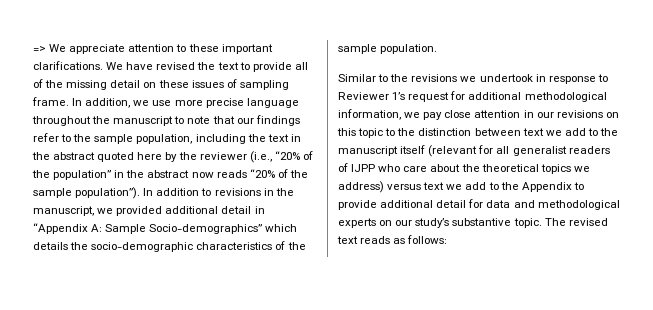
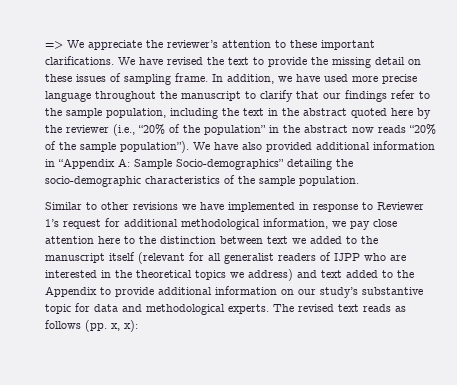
(126, 49) none -> [146,40,218,48] the reviewer’s
[294,62,308,70] [33,79,43,88] all of -> (307, 62) none
[152,100,172,106] use -> [296,74,348,82] have used
[187,116,211,124] note -> [260,90,293,102] clarify
[143,188,294,196] [33,206,114,216] In addition to revisions in the manuscript, we -> [193,142,262,150] We have also
[221,206,252,214] detail -> [373,141,435,150] information
[265,224,298,232] [33,242,68,250] which details -> [287,159,332,170] detailing
[390,74,409,82] the -> [101,202,129,210] other
[479,74,533,82] undertook -> [200,202,295,212] have implemented
[523,110,619,118] [337,128,384,138] in our revisions on this topic -> [98,236,120,244] here
[564,128,586,136] add -> [310,236,342,244] added
[403,164,461,172] care about -> [390,255,406,261] [45,270,111,278] are interested in
[387,182,487,190] versus text we add -> [297,270,378,278] and text added
[436,199,620,210] [338,218,542,228] detail for data and methodological experts on our study’s substantive topic. -> [215,286,423,298] [45,303,269,315] information on our study’s substantive topic for data and methodological experts.
[407,235,448,244] follows: -> [45,320,138,332] follows (pp. x, x):

